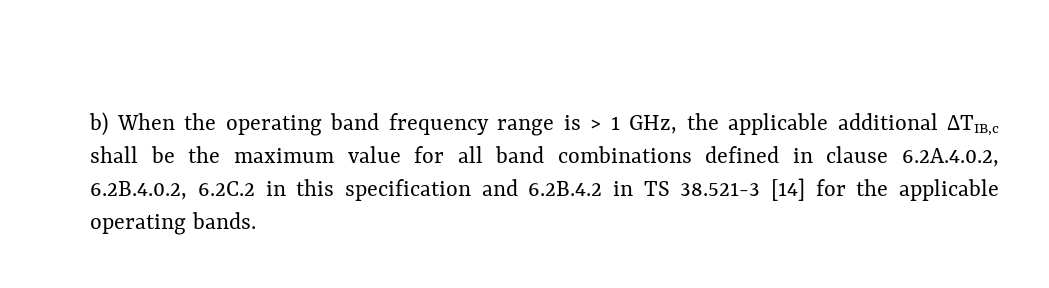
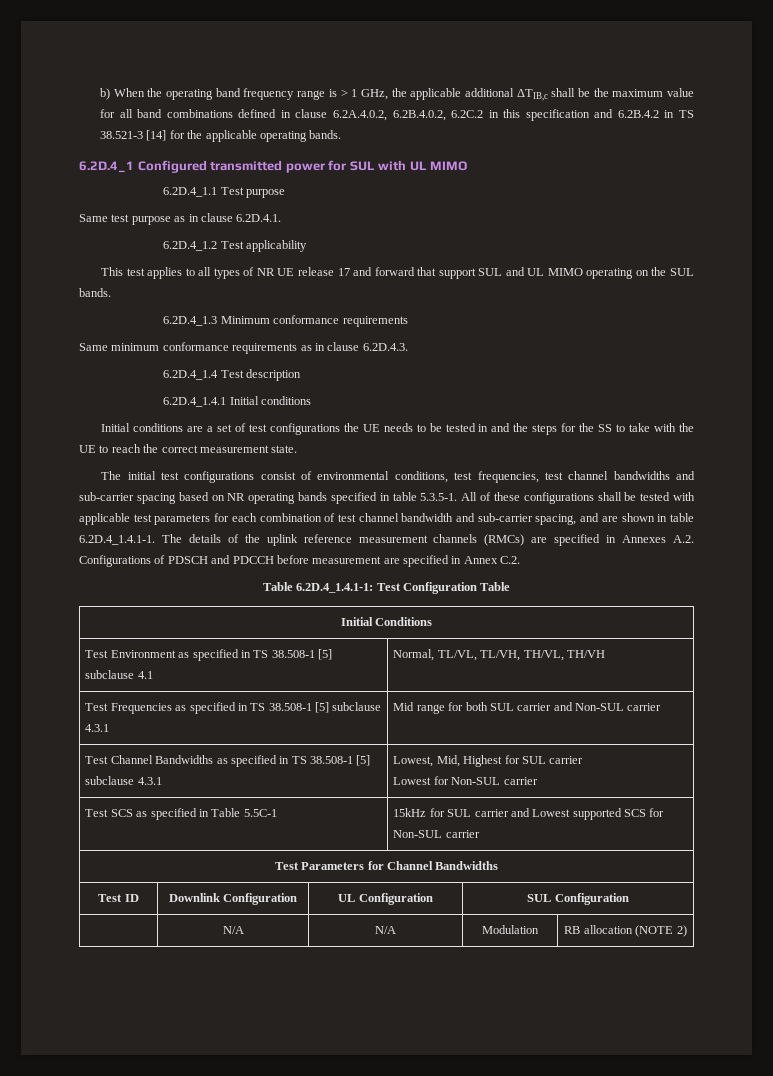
(256, 220) none -> [79,160,468,173] [163,187,286,198] [79,213,282,225] [163,240,308,252] [101,267,695,279] [79,288,111,297] [163,315,408,327] [79,342,408,354] [163,369,302,381] [163,396,312,407] [101,423,694,435] [79,444,298,453] [101,471,695,483] [79,492,695,504] [79,513,695,525] [79,534,695,546] [79,555,521,567] [262,582,511,594] [340,617,433,626] [85,649,333,661] [85,670,153,679] [393,649,605,661] [85,702,382,714] [85,724,110,732] [393,702,662,714] [85,755,371,767] [85,776,162,785] [393,755,584,767] [393,776,538,785] [85,808,277,820] [393,808,665,820] [393,830,480,838] [274,861,499,870] [98,894,139,902] [168,893,298,905] [338,893,433,905] [527,893,629,905] [222,926,244,934] [375,926,396,934] [482,925,539,934] [564,925,687,937] // 6.2D.4_1 Configured transmitted power for SUL with UL MIMO // 6.2D.4_1.1 Test purpose // Same test purpose as in clause 6.2D.4.1. // 6.2D.4_1.2 Test applicability // This test applies to all types of NR UE release 17 and forward that support SUL and UL MIMO operating on the SUL bands. // 6.2D.4_1.3 Minimum conformance requirements // Same minimum conformance requirements as in clause 6.2D.4.3. // 6.2D.4_1.4 Test description // 6.2D.4_1.4.1 Initial conditions // Initial conditions are a set of test configurations the UE needs to be tested in and the steps for the SS to take with the UE to reach the correct measurement state. // The initial test configurations consist of environmental conditions, test frequencies, test channel bandwidths and sub-carrier spacing based on NR operating bands specified in table 5.3.5-1. All of these configurations shall be tested with applicable test parameters for each combination of test channel bandwidth and sub-carrier spacing, and are shown in table 6.2D.4_1.4.1-1. The details of the uplink reference measurement channels (RMCs) are specified in Annexes A.2. Configurations of PDSCH and PDCCH before measurement are specified in Annex C.2. // Table 6.2D.4_1.4.1-1: Test Configuration Table // Initial Conditions // Test Environment as specified in TS 38.508-1 [5] subclause 4.1 | Normal, TL/VL, TL/VH, TH/VL, TH/VH // Test Frequencies as specified in TS 38.508-1 [5] subclause 4.3.1 | Mid range for both SUL carrier and Non-SUL carrier // Test Channel Bandwidths as specified in TS 38.508-1 [5] subclause 4.3.1 | Lowest, Mid, Highest for SUL carrier // Lowest for Non-SUL carrier // Test SCS as specified in Table 5.5C-1 | 15kHz for SUL carrier and Lowest supported SCS for Non-SUL carrier // Test Parameters for Channel Bandwidths // Test ID | Downlink Configuration | UL Configuration | SUL Configuration // | N/A | N/A | Modulation | RB allocation (NOTE 2)

